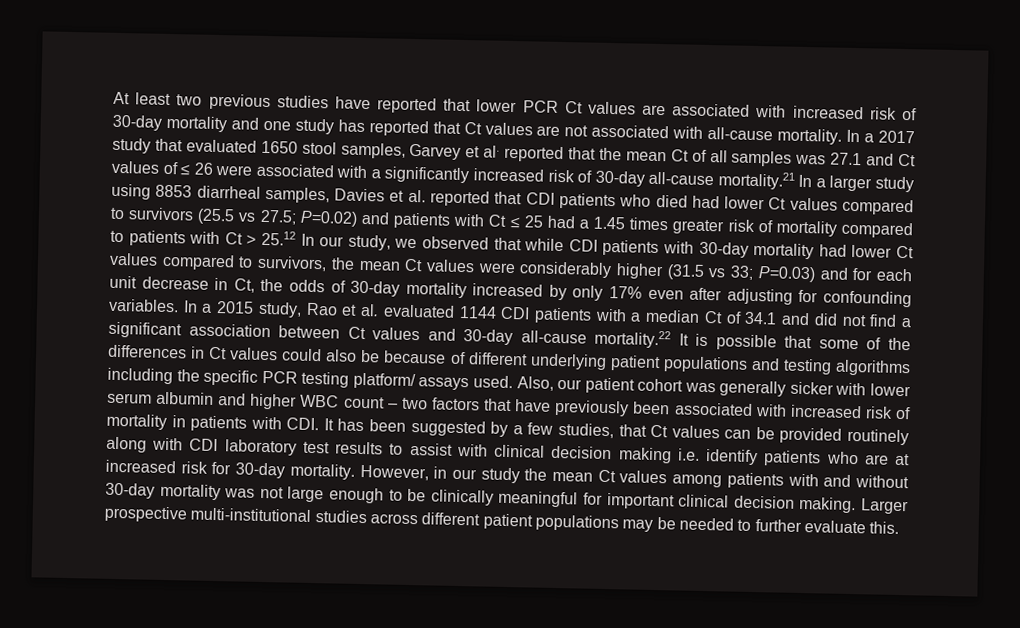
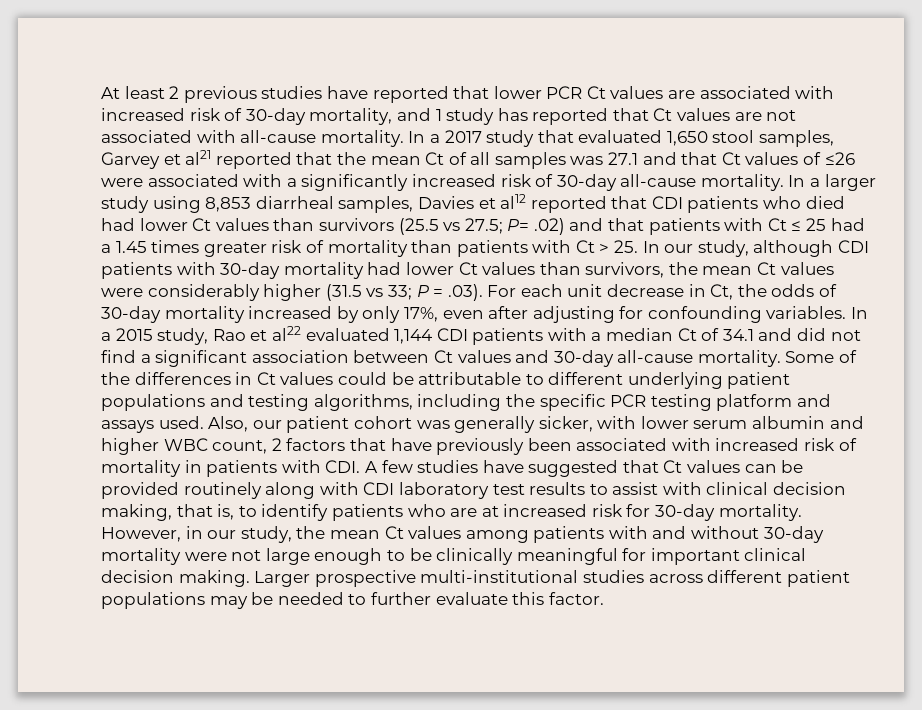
[176,94,203,106] two -> [169,86,180,99] 2
[165,115,291,133] mortality and one -> [309,108,442,125] mortality, and 1
[260,140,298,154] 1650 -> [666,131,708,146] 1,650
[483,145,501,158] al. -> [185,150,212,165] al21
(895, 159) none -> [681,152,718,165] that
[180,162,214,176] ≤ 26 -> [824,152,855,165] ≤26
[717,171,795,190] mortality.21 -> [700,174,784,191] mortality.
[155,184,193,198] 8853 -> [205,197,252,212] 8,853
[407,189,426,203] al. -> [500,194,527,209] al12
[842,198,914,216] [110,207,125,220] compared to -> [273,218,315,231] than
[299,210,390,227] P=0.02) and -> [507,218,645,235] P= .02) and that
[840,221,913,239] [110,230,124,243] compared to -> [411,240,453,253] than
[260,230,296,246] 25.12 -> [614,240,639,253] 25.
[394,236,565,252] we observed that while -> [753,240,834,257] although
[161,253,254,271] compared to -> [539,262,581,275] than
[757,266,874,283] P=0.03) and for -> [416,284,517,301] P = .03). For
[609,286,643,299] 17% -> [403,307,438,322] 17%,
[360,303,497,319] al. evaluated 1144 -> [271,326,433,344] al22 evaluated 1,144
[594,329,859,351] mortality.22 It is possible that some -> [697,350,835,367] mortality. Some
[325,349,466,365] also be because of -> [391,372,544,385] be attributable to
[835,359,912,377] algorithms -> [313,394,413,411] algorithms,
[352,372,416,390] platform/ -> [716,394,831,411] platform and
[789,381,834,395] sicker -> [538,416,593,432] sicker,
[343,396,428,410] count – two -> [212,438,282,454] count, 2
[323,418,614,439] It has been suggested by a few studies, -> [364,460,619,477] A few studies have suggested
[617,447,700,464] making i.e. -> [101,504,257,521] making, that is, to
[480,467,520,484] study -> [240,526,292,543] study,
[224,488,256,498] was -> [184,552,227,561] were
[869,521,900,535] this. -> [512,592,604,605] this factor.

